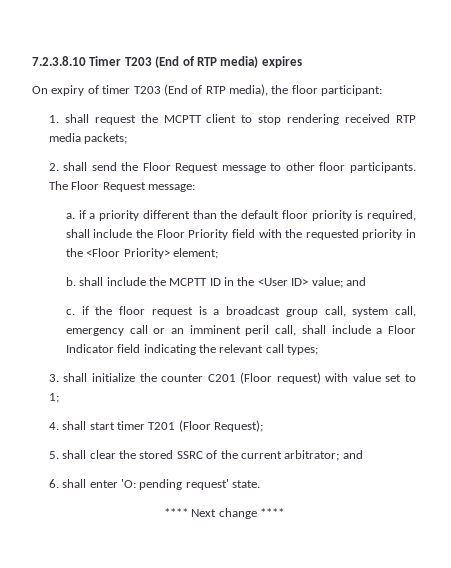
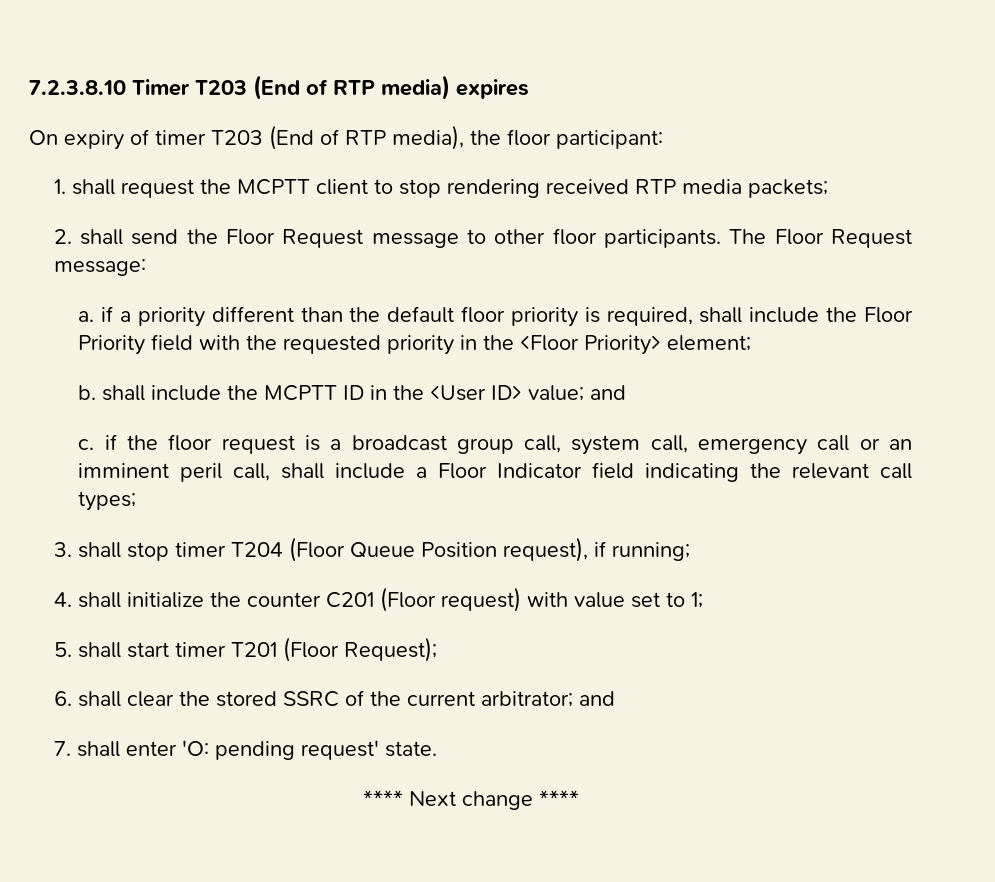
(88, 377) none -> [126,537,690,562] [53,592,121,608] stop timer T204 (Floor Queue Position request), if running; // 4. shall
[48,422,59,430] 4. -> [53,642,72,657] 5.
[48,451,59,459] 5. -> [53,691,72,706] 6.
[48,479,59,488] 6. -> [53,741,71,756] 7.

